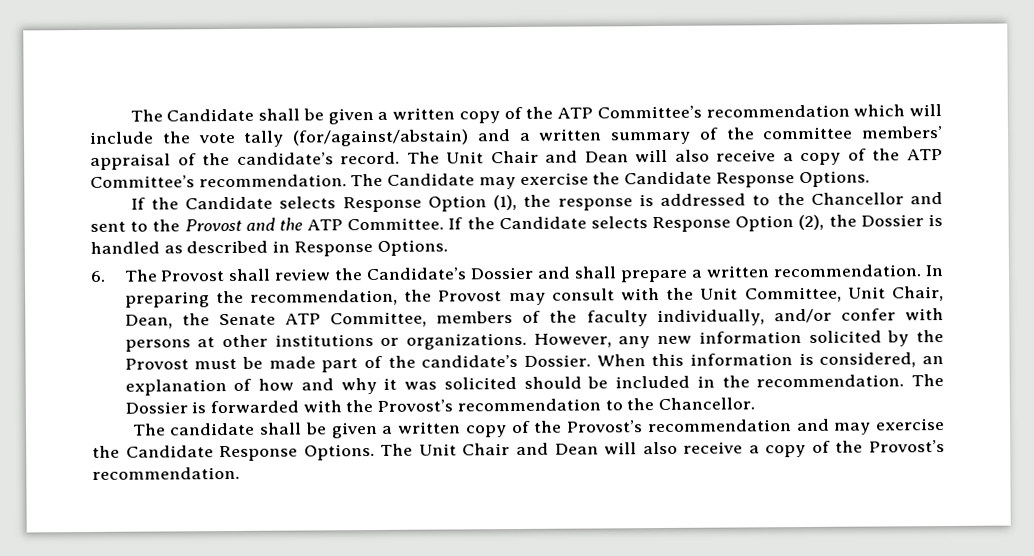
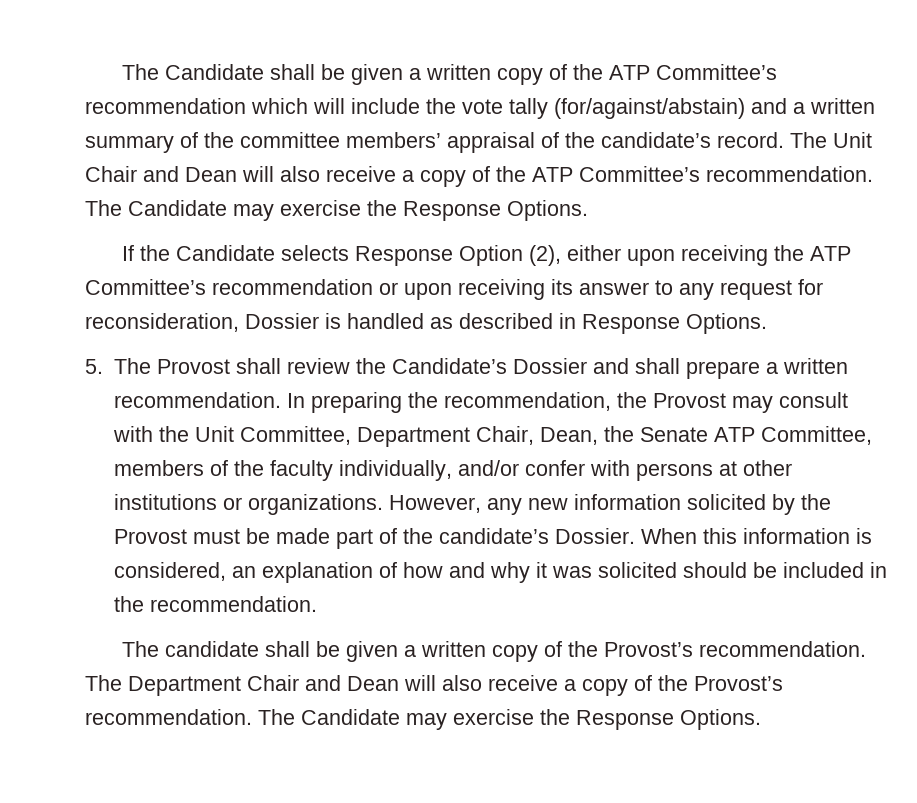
[624,171,713,185] Candidate -> (397, 208) none
[493,192,944,211] [90,214,857,233] (1), the response is addressed to the Chancellor and sent to the Provost and the ATP Committee. If the Candidate selects Response Option (2), the -> [528,245,851,266] [85,279,823,300] [85,313,239,332] (2), either upon receiving the ATP Committee’s recommendation or upon receiving its answer to any request for reconsideration,
[90,270,106,282] 6. -> [85,359,103,374] 5.
[847,286,886,299] Unit -> [356,427,470,447] Department
[911,374,945,387] [124,397,756,414] The Dossier is forwarded with the Provost’s recommendation to the Chancellor. -> (317, 604) none
[646,418,946,435] [92,443,457,462] recommendation and may exercise the Candidate Response Options. The Unit -> [698,641,866,657] [85,675,241,696] recommendation. The Department
(240, 473) none -> [258,709,761,730] The Candidate may exercise the Response Options.

